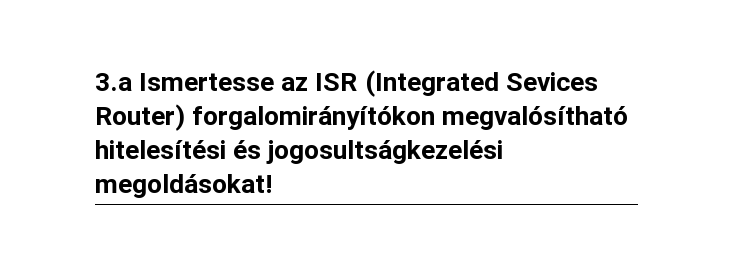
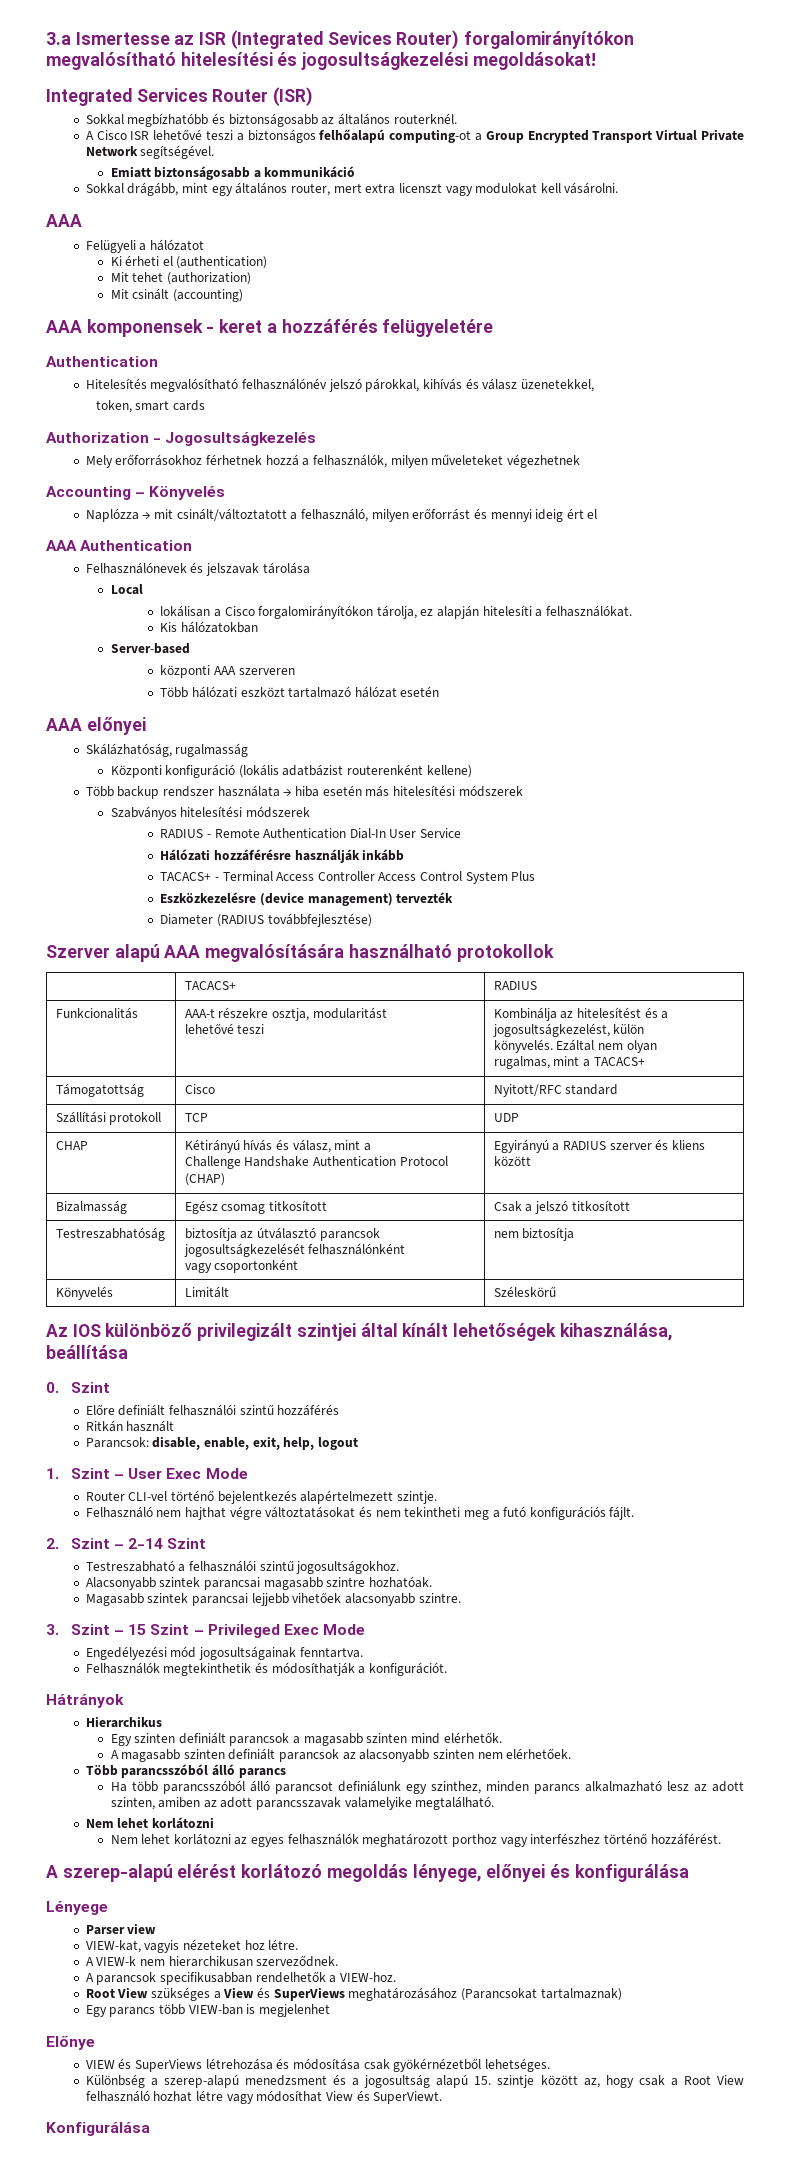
(272, 186) none -> [46,87,314,106] [85,113,457,127] [85,129,744,143] [85,145,215,159] [110,166,356,180] [85,182,619,196] [46,214,82,227] [85,239,204,253] [110,255,268,269] [110,272,251,285] [110,288,243,302] [46,319,494,337] [46,356,158,367] [85,378,594,392] [95,400,205,413] [46,432,317,446] [85,454,580,468] [46,486,226,500] [85,508,598,522] [46,540,193,551] [85,562,310,576] [110,584,143,595] [160,605,633,619] [160,621,258,633] [110,643,190,654] [160,665,295,678] [160,686,440,698] [46,717,146,735] [85,743,249,757] [110,764,472,778] [85,785,523,799] [110,806,310,820] [160,828,462,839] [160,849,405,863] [160,871,536,884] [160,892,454,906] [160,913,372,927] [46,944,554,962] [184,981,236,990] [493,981,537,990] [55,1007,138,1019] [184,1007,387,1021] [184,1023,265,1034] [493,1007,669,1021] [492,1023,645,1037] [493,1039,657,1053] [493,1056,645,1069] [55,1083,144,1097] [184,1084,215,1094] [493,1084,619,1097] [55,1111,162,1125] [184,1113,208,1122] [493,1113,519,1122] [55,1141,88,1150] [184,1139,372,1153] [184,1156,448,1169] [184,1173,225,1186] [493,1139,706,1153] [493,1156,531,1166] [55,1200,127,1214] [184,1200,328,1214] [493,1200,630,1214] [55,1227,165,1241] [184,1227,380,1241] [183,1243,406,1257] [184,1259,299,1273] [493,1227,575,1241] [55,1286,113,1300] [184,1286,229,1298] [493,1286,556,1297] [46,1323,673,1341] [46,1345,128,1359] [46,1382,110,1393] [85,1404,340,1416] [85,1420,175,1432] [85,1436,358,1450] [46,1468,248,1479] [85,1490,437,1504] [85,1506,635,1520] [46,1538,207,1549] [85,1560,400,1574] [85,1576,432,1590] [85,1592,461,1606] [46,1624,366,1638] [85,1646,363,1660] [85,1662,447,1676] [46,1694,124,1708] [85,1716,162,1728] [110,1732,502,1746] [110,1748,572,1762] [85,1764,286,1778] [110,1780,744,1794] [110,1796,495,1810] [85,1817,214,1829] [110,1833,721,1847] [46,1864,689,1882] [46,1901,108,1915] [85,1923,157,1935] [85,1939,299,1953] [85,1955,339,1967] [85,1971,396,1985] [85,1987,622,2001] [85,2004,330,2017] [46,2036,95,2050] [85,2058,550,2072] [85,2074,744,2088] [85,2090,443,2104] [46,2122,150,2136] // Integrated Services Router (ISR) // Sokkal megbízhatóbb és biztonságosabb az általános routerknél. // A Cisco ISR lehetővé teszi a biztonságos felhőalapú computing-ot a Group Encrypted Transport Virtual Private Network segítségével. // Emiatt biztonságosabb a kommunikáció // Sokkal drágább, mint egy általános router, mert extra licenszt vagy modulokat kell vásárolni. // AAA // Felügyeli a hálózatot // Ki érheti el (authentication) // Mit tehet (authorization) // Mit csinált (accounting) // AAA komponensek - keret a hozzáférés felügyeletére // Authentication // Hitelesítés megvalósítható felhasználónév jelszó párokkal, kihívás és válasz üzenetekkel, // token, smart cards // Authorization - Jogosultságkezelés // Mely erőforrásokhoz férhetnek hozzá a felhasználók, milyen műveleteket végezhetnek // Accounting – Könyvelés // Naplózza → mit csinált/változtatott a felhasználó, milyen erőforrást és mennyi ideig ért el // AAA Authentication // Felhasználónevek és jelszavak tárolása // Local // lokálisan a Cisco forgalomirányítókon tárolja, ez alapján hitelesíti a felhasználókat. // Kis hálózatokban // Server-based // központi AAA szerveren // Több hálózati eszközt tartalmazó hálózat esetén // AAA előnyei // Skálázhatóság, rugalmasság // Központi konfiguráció (lokális adatbázist routerenként kellene) // Több backup rendszer használata → hiba esetén más hitelesítési módszerek // Szabványos hitelesítési módszerek // RADIUS - Remote Authentication Dial-In User Service // Hálózati hozzáférésre használják inkább // TACACS+ - Terminal Access Controller Access Control System Plus // Eszközkezelésre (device management) tervezték // Diameter (RADIUS továbbfejlesztése) // Szerver alapú AAA megvalósítására használható protokollok // | TACACS+ | RADIUS // Funkcionalitás | AAA-t részekre osztja, modularitást // lehetővé teszi | Kombinálja az hitelesítést és a jogosultságkezelést, külön // könyvelés. Ezáltal nem olyan // rugalmas, mint a TACACS+ // Támogatottság | Cisco | Nyitott/RFC standard // Szállítási protokoll | TCP | UDP // CHAP | Kétirányú hívás és válasz, mint a // Challenge Handshake Authentication Protocol (CHAP) | Egyirányú a RADIUS szerver és kliens között // Bizalmasság | Egész csomag titkosított | Csak a jelszó titkosított // Testreszabhatóság | biztosítja az útválasztó parancsok jogosultságkezelését felhasználónként // vagy csoportonként | nem biztosítja // Könyvelés | Limitált | Széleskörű // Az IOS különböző privilegizált szintjei által kínált lehetőségek kihasználása, beállítása // 0. Szint // Előre definiált felhasználói szintű hozzáférés // Ritkán használt // Parancsok: disable, enable, exit, help, logout // 1. Szint – User Exec Mode // Router CLI-vel történő bejelentkezés alapértelmezett szintje. // Felhasználó nem hajthat végre változtatásokat és nem tekintheti meg a futó konfigurációs fájlt. // 2. Szint – 2-14 Szint // Testreszabható a felhasználói szintű jogosultságokhoz. // Alacsonyabb szintek parancsai magasabb szintre hozhatóak. // Magasabb szintek parancsai lejjebb vihetőek alacsonyabb szintre. // 3. Szint – 15 Szint – Privileged Exec Mode // Engedélyezési mód jogosultságainak fenntartva. // Felhasználók megtekinthetik és módosíthatják a konfigurációt. // Hátrányok // Hierarchikus // Egy szinten definiált parancsok a magasabb szinten mind elérhetők. // A magasabb szinten definiált parancsok az alacsonyabb szinten nem elérhetőek. // Több parancsszóból álló parancs // Ha több parancsszóból álló parancsot definiálunk egy szinthez, minden parancs alkalmazható lesz az adott szinten, amiben az adott parancsszavak valamelyike megtalálható. // Nem lehet korlátozni // Nem lehet korlátozni az egyes felhasználók meghatározott porthoz vagy interfészhez történő hozzáférést. // A szerep-alapú elérést korlátozó megoldás lényege, előnyei és konfigurálása // Lényege // Parser view // VIEW-kat, vagyis nézeteket hoz létre. // A VIEW-k nem hierarchikusan szerveződnek. // A parancsok specifikusabban rendelhetők a VIEW-hoz. // Root View szükséges a View és SuperViews meghatározásához (Parancsokat tartalmaznak) // Egy parancs több VIEW-ban is megjelenhet // Előnye // VIEW és SuperViews létrehozása és módosítása csak gyökérnézetből lehetséges. // Különbség a szerep-alapú menedzsment és a jogosultság alapú 15. szintje között az, hogy csak a Root View felhasználó hozhat létre vagy módosíthat View és SuperViewt. // Konfigurálása

